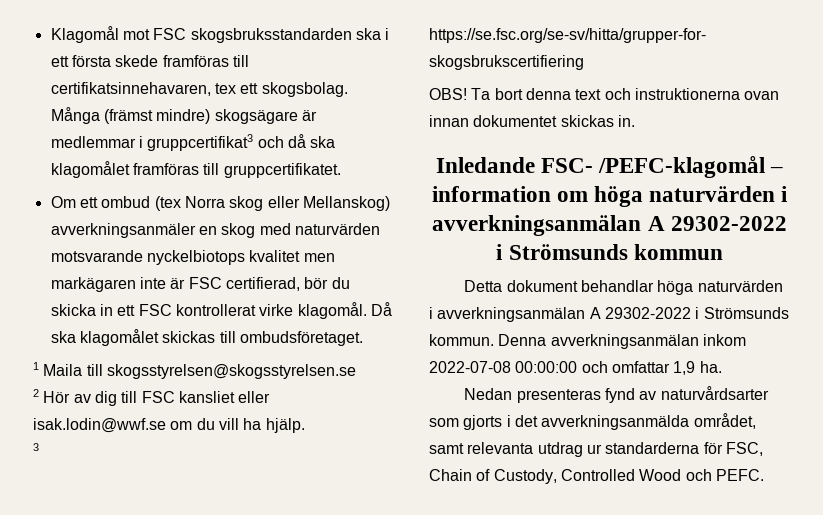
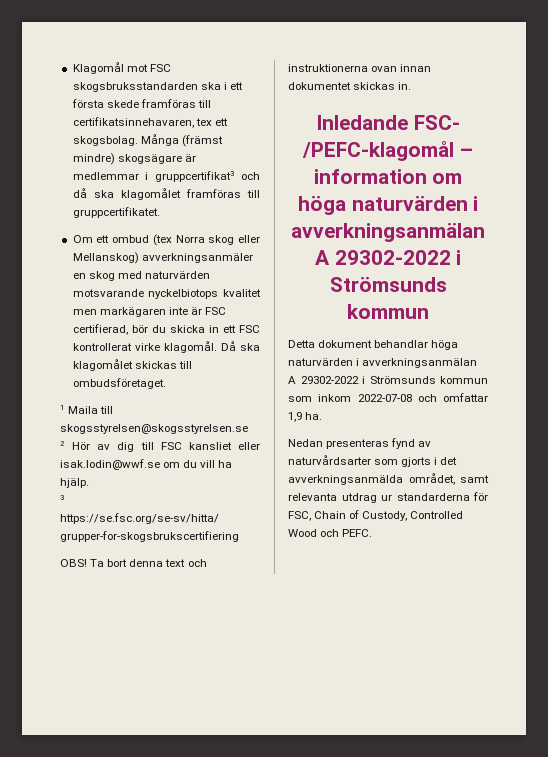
[429,334,699,349] kommun. Denna avverkningsanmälan -> [440,376,488,384] [288,396,312,402] kommun som
[515,361,578,373] 00:00:00 -> (412, 398) none

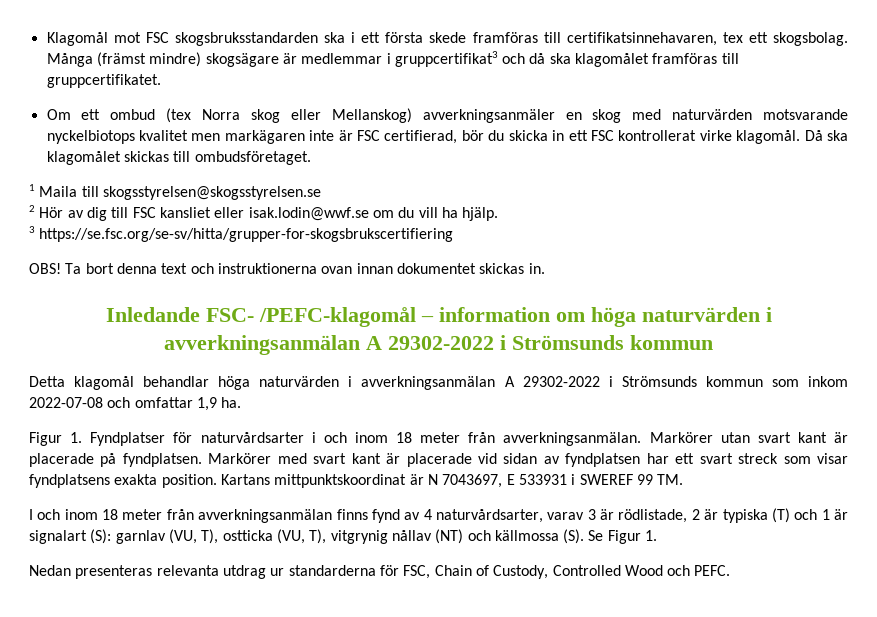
[318,340,373,348] dokument -> [74,376,135,390] klagomål
[288,438,432,449] [288,455,458,467] [288,473,489,485] Nedan presenteras fynd av naturvårdsarter som gjorts i det avverkningsanmälda området, samt -> [29,432,848,446] [29,453,849,467] [29,474,684,488] [29,508,849,523] [29,529,658,544] [29,565,153,579] Figur 1. Fyndplatser för naturvårdsarter i och inom 18 meter från avverkningsanmälan. Markörer utan svart kant är placerade på fyndplatsen. Markörer med svart kant är placerade vid sidan av fyndplatsen har ett svart streck som visar fyndplatsens exakta position. Kartans mittpunktskoordinat är N 7043697, E 533931 i SWEREF 99 TM. // I och inom 18 meter från avverkningsanmälan finns fynd av 4 naturvårdsarter, varav 3 är rödlistade, 2 är typiska (T) och 1 är signalart (S): garnlav (VU, T), ostticka (VU, T), vitgrynig nållav (NT) och källmossa (S). Se Figur 1. // Nedan presenteras

